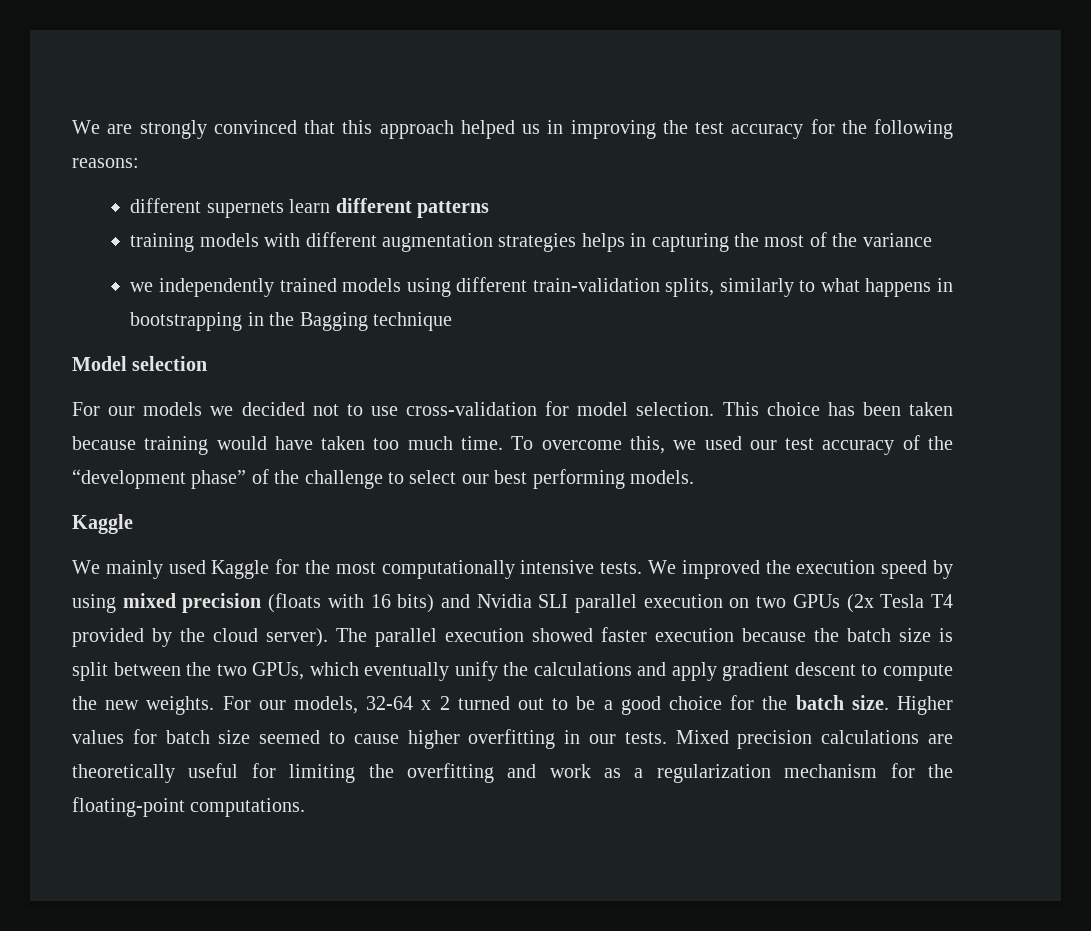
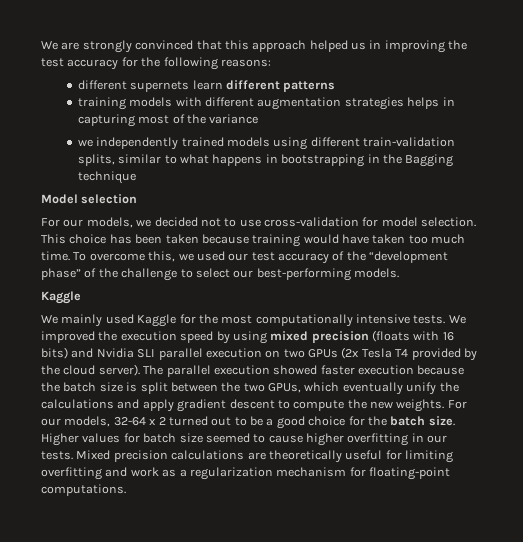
[734,233,760,247] the -> (135, 120) none
[719,278,794,297] similarly -> [118,154,162,164] similar
[143,402,203,416] models -> [86,217,133,228] models,
[494,469,625,489] best performing -> [256,268,351,281] best-performing
[368,764,394,778] the -> (453, 456) none
[927,764,953,778] the -> (366, 472) none

